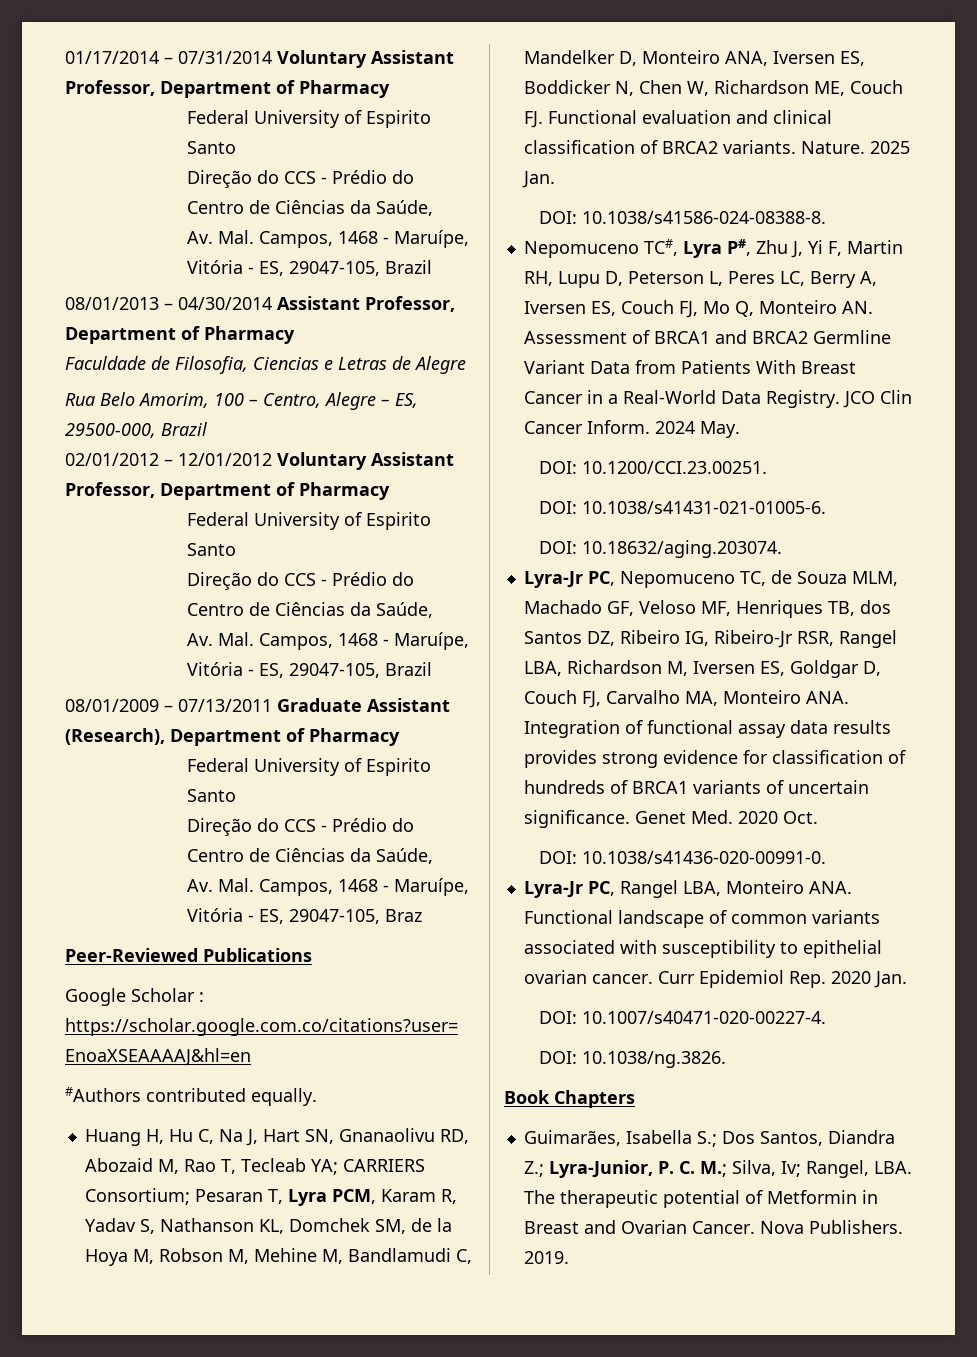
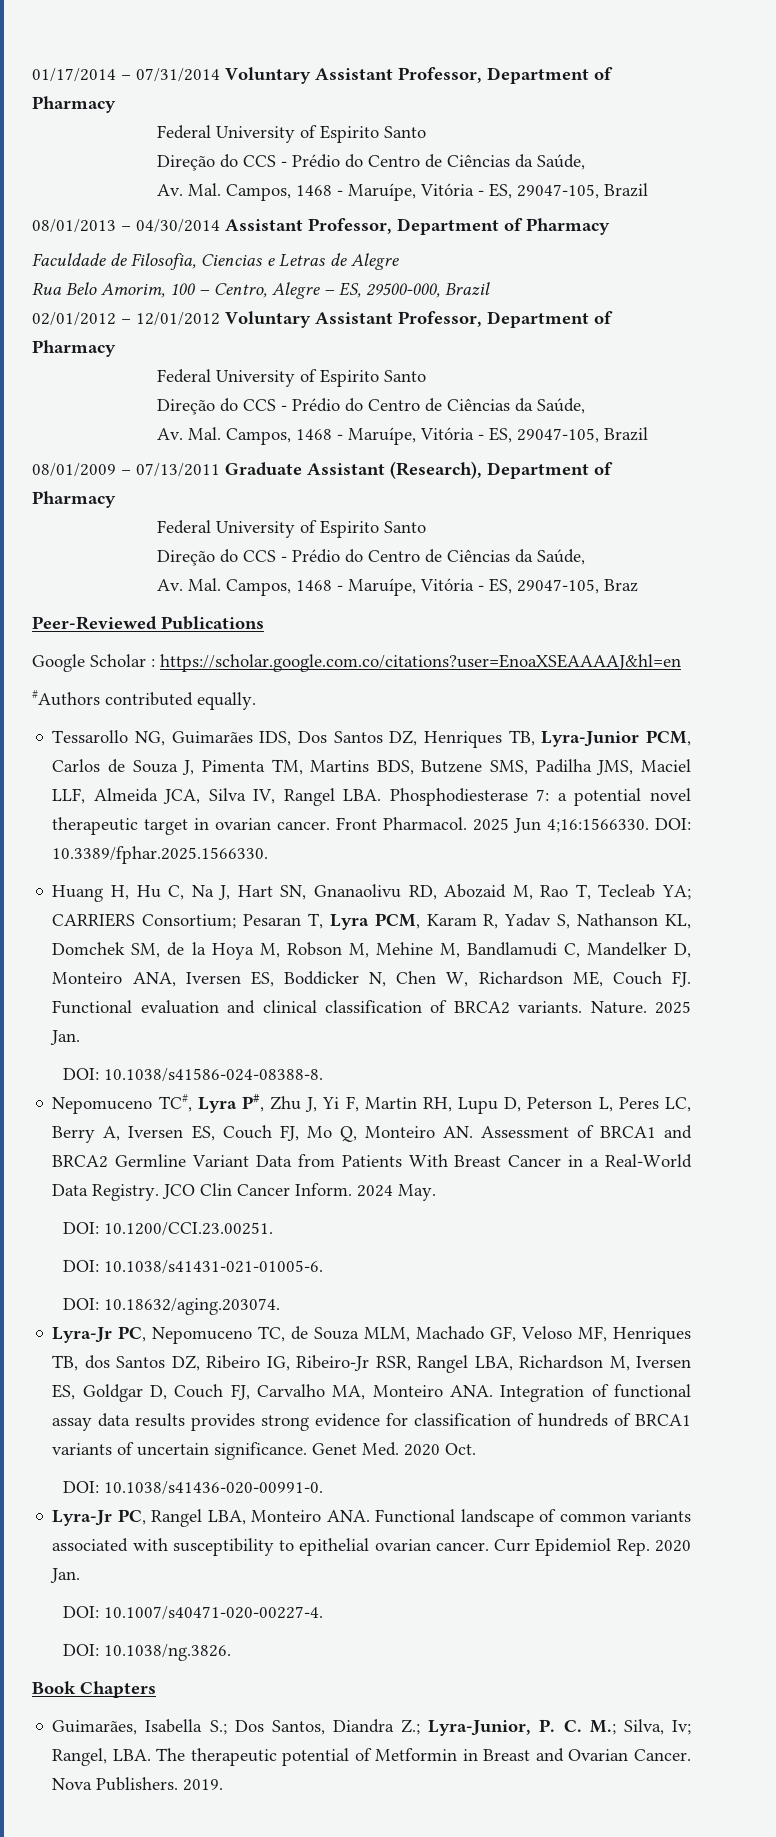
(317, 1097) none -> [52,730,691,748] [52,759,691,775] [52,788,691,806] [52,817,691,835] [52,846,269,864] // Tessarollo NG, Guimarães IDS, Dos Santos DZ, Henriques TB, Lyra-Junior PCM, Carlos de Souza J, Pimenta TM, Martins BDS, Butzene SMS, Padilha JMS, Maciel LLF, Almeida JCA, Silva IV, Rangel LBA. Phosphodiesterase 7: a potential novel therapeutic target in ovarian cancer. Front Pharmacol. 2025 Jun 4;16:1566330. DOI: 10.3389/fphar.2025.1566330.

